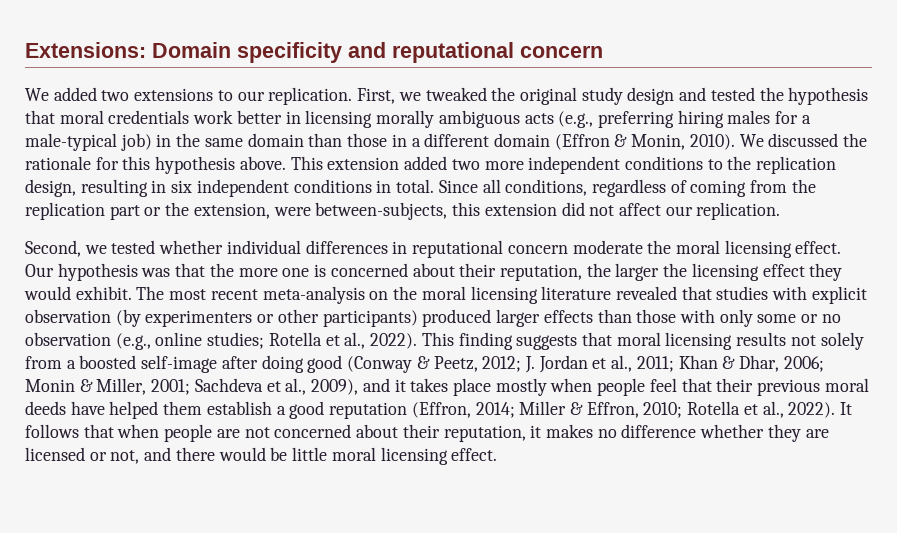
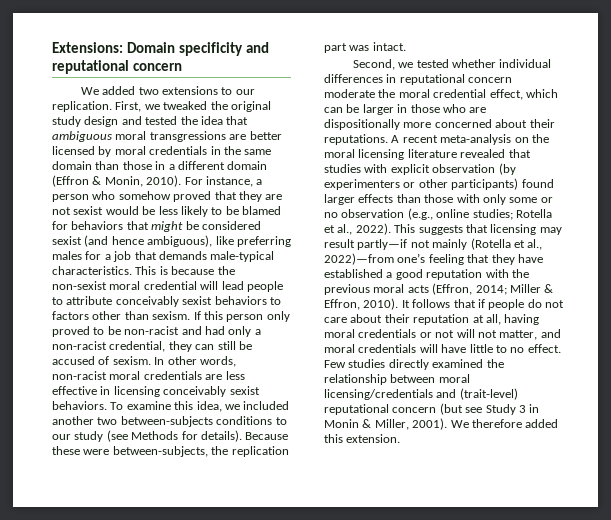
[788,87,869,105] [25,110,811,128] [25,133,152,151] hypothesis that moral credentials work better in licensing morally ambiguous acts (e.g., preferring hiring males for a male-typical job) -> [200,116,249,125] [52,131,282,142] [52,146,208,157] idea that ambiguous moral transgressions are better licensed by moral credentials
[739,133,868,147] [25,156,837,174] [25,179,816,197] [25,202,781,220] We discussed the rationale for this hypothesis above. This extension added two more independent conditions to the replication design, resulting in six independent conditions in total. Since all conditions, regardless of coming from the replication part or the extension, were between-subjects, this extension did not affect our replication. -> [184,176,263,187] [52,191,283,202] [52,206,281,217] [52,221,261,232] [52,235,291,247] [52,251,275,262] [52,266,235,275] [52,281,283,292] [52,296,281,307] [52,311,290,322] [52,326,261,337] [52,341,252,352] [52,356,236,367] [52,371,245,380] [52,386,260,397] [52,401,290,412] [52,416,287,427] [52,430,289,442] [52,446,289,457] [324,42,406,53] For instance, a person who somehow proved that they are not sexist would be less likely to be blamed for behaviors that might be considered sexist (and hence ambiguous), like preferring males for a job that demands male-typical characteristics. This is because the non-sexist moral credential will lead people to attribute conceivably sexist behaviors to factors other than sexism. If this person only proved to be non-racist and had only a non-racist credential, they can still be accused of sexism. In other words, non-racist moral credentials are less effective in licensing conceivably sexist behaviors. To examine this idea, we included another two between-subjects conditions to our study (see Methods for details). Because these were between-subjects, the replication part was intact.
[724,240,842,258] [25,263,843,281] [24,286,207,300] licensing effect. Our hypothesis was that the more one is concerned about their reputation, the larger the licensing effect they would exhibit. The most -> [433,89,558,100] [324,104,487,115] [324,119,555,130] [324,134,400,145] credential effect, which can be larger in those who are dispositionally more concerned about their reputations. A
[422,309,492,327] produced -> [521,179,554,188] found
[458,332,513,350] finding -> (416, 228) none
[616,332,864,350] [25,355,824,373] [25,378,869,396] [25,401,408,419] moral licensing results not solely from a boosted self-image after doing good (Conway & Peetz, 2012; J. Jordan et al., 2011; Khan & Dhar, 2006; Monin & Miller, 2001; Sachdeva et al., 2009), and it takes place mostly when people feel that their previous moral deeds have helped them establish a good reputation -> [490,224,562,235] [324,238,543,250] [324,253,543,265] [324,269,529,280] [324,284,429,295] licensing may result partly—if not mainly (Rotella et al., 2022)—from one’s feeling that they have established a good reputation with the previous moral acts
[643,401,853,418] [25,424,829,442] [25,447,498,465] 2010; Rotella et al., 2022). It follows that when people are not concerned about their reputation, it makes no difference whether they are licensed or not, and there would be little moral licensing effect. -> [363,298,564,310] [324,314,540,325] [324,329,561,340] [324,344,561,353] [324,359,504,370] [324,374,470,385] [324,388,518,400] [324,403,540,415] [324,418,559,430] [324,434,401,443] 2010). It follows that if people do not care about their reputation at all, having moral credentials or not will not matter, and moral credentials will have little to no effect. Few studies directly examined the relationship between moral licensing/credentials and (trait-level) reputational concern (but see Study 3 in Monin & Miller, 2001). We therefore added this extension.

